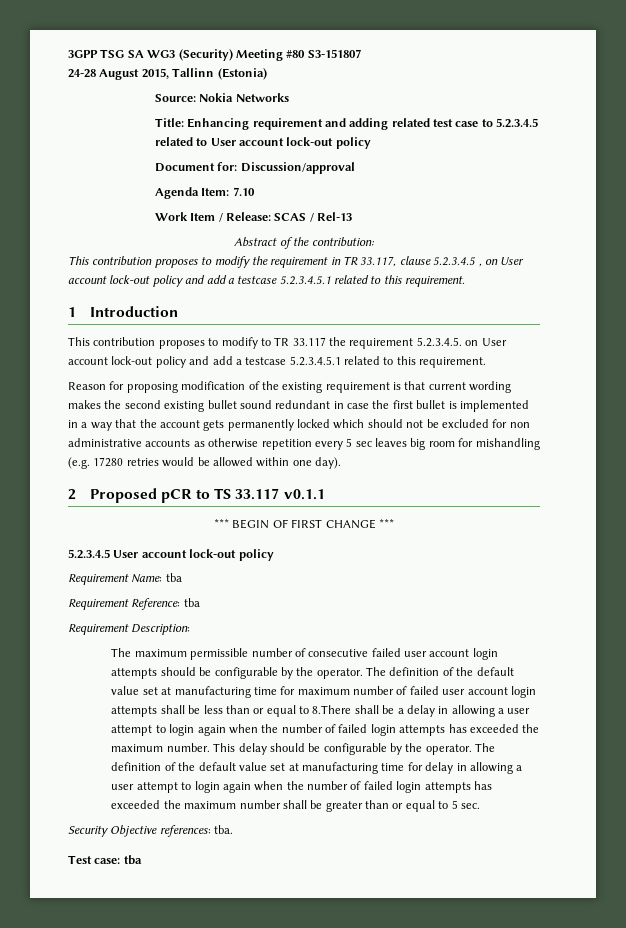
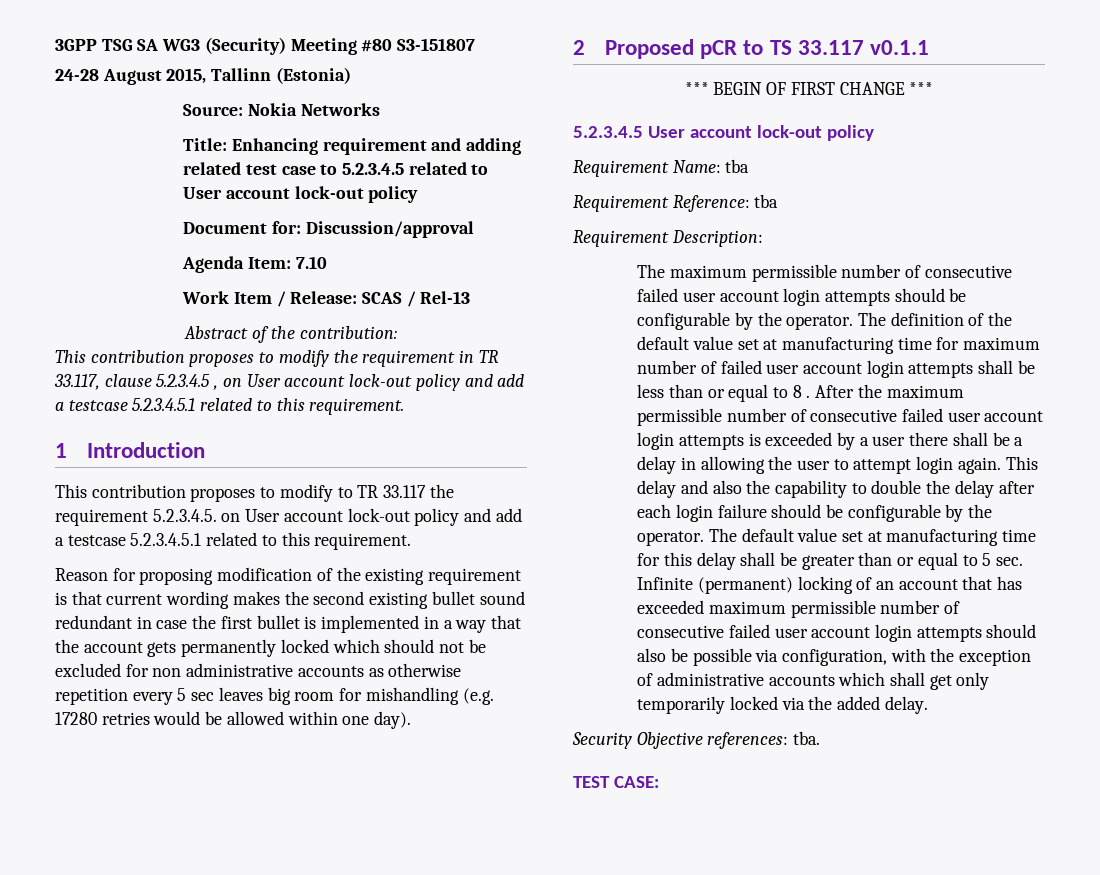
[312,705,352,714] 8.There -> [792,384,964,398] [637,408,1044,426] [637,432,949,450] 8 . After the maximum permissible number of consecutive failed user account login attempts is exceeded by a user there
[498,708,531,714] [111,724,540,736] [111,743,496,755] [111,762,523,774] [111,781,492,793] [111,800,281,809] a user attempt to login again when the number of failed login attempts has exceeded the maximum number. This delay should be configurable by the operator. The definition of the default value set at manufacturing time for delay in allowing a user attempt to login again when the number of failed login attempts has exceeded the maximum number -> [768,456,1038,474] [637,480,1035,498] [637,504,993,522] [637,528,1037,546] [637,552,736,570] the user to attempt login again. This delay and also the capability to double the delay after each login failure should be configurable by the operator. The default value set at manufacturing time for this delay
(480, 806) none -> [637,576,1023,594] [637,600,960,618] [637,624,1037,642] [637,648,1032,666] [637,672,990,690] [637,696,928,714] Infinite (permanent) locking of an account that has exceeded maximum permissible number of consecutive failed user account login attempts should also be possible via configuration, with the exception of administrative accounts which shall get only temporarily locked via the added delay.
[68,855,142,865] Test case: tba -> [573,776,659,788] TEST CASE:

